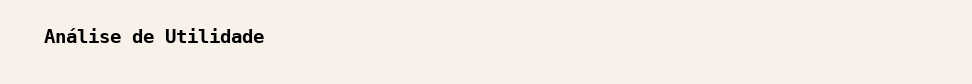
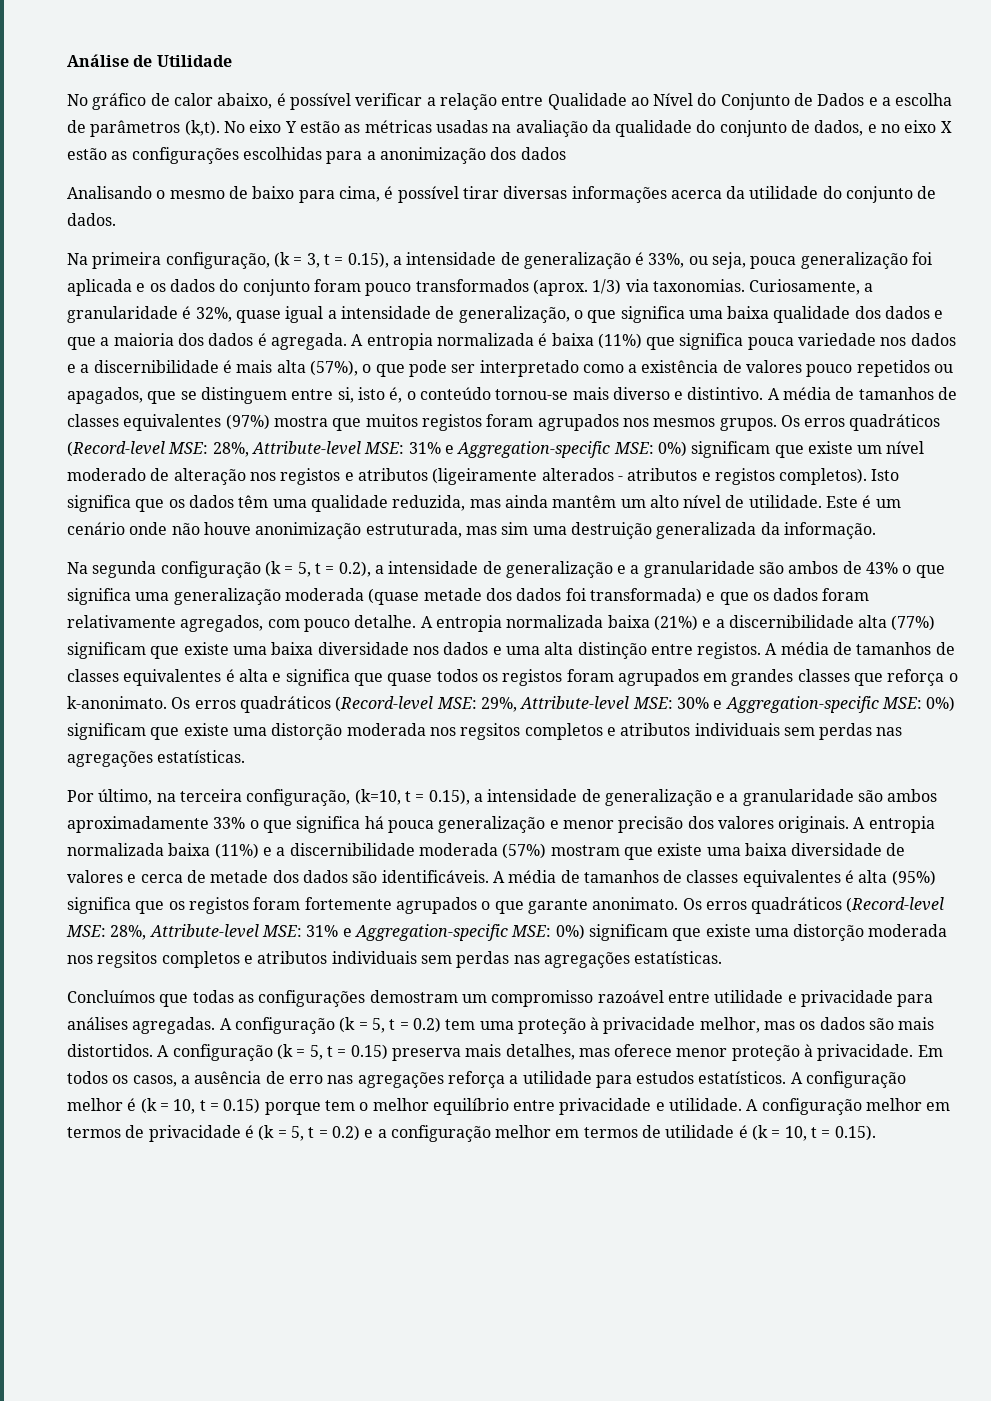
(264, 35) none -> [67,93,953,110] [67,120,952,137] [67,147,566,164] [67,186,937,203] [67,213,116,226] [67,252,933,269] [67,279,874,296] [67,306,944,323] [67,333,956,350] [67,360,954,377] [67,387,958,404] [67,414,941,431] [67,441,925,458] [67,468,900,485] [67,495,901,512] [67,522,876,539] [67,561,945,578] [67,588,870,605] [67,615,936,632] [67,642,955,659] [67,669,958,686] [67,696,956,713] [67,723,903,740] [67,750,246,767] [67,789,938,806] [67,816,935,833] [67,843,906,860] [67,870,936,887] [67,897,945,914] [66,924,948,941] [67,951,723,968] [67,990,934,1007] [67,1017,935,1034] [67,1044,943,1061] [67,1071,907,1088] [67,1098,951,1115] [67,1125,876,1142] // No gráfico de calor abaixo, é possível verificar a relação entre Qualidade ao Nível do Conjunto de Dados e a escolha de parâmetros (k,t). No eixo Y estão as métricas usadas na avaliação da qualidade do conjunto de dados, e no eixo X estão as configurações escolhidas para a anonimização dos dados // Analisando o mesmo de baixo para cima, é possível tirar diversas informações acerca da utilidade do conjunto de dados. // Na primeira configuração, (k = 3, t = 0.15), a intensidade de generalização é 33%, ou seja, pouca generalização foi aplicada e os dados do conjunto foram pouco transformados (aprox. 1/3) via taxonomias. Curiosamente, a granularidade é 32%, quase igual a intensidade de generalização, o que significa uma baixa qualidade dos dados e que a maioria dos dados é agregada. A entropia normalizada é baixa (11%) que significa pouca variedade nos dados e a discernibilidade é mais alta (57%), o que pode ser interpretado como a existência de valores pouco repetidos ou apagados, que se distinguem entre si, isto é, o conteúdo tornou-se mais diverso e distintivo. A média de tamanhos de classes equivalentes (97%) mostra que muitos registos foram agrupados nos mesmos grupos. Os erros quadráticos (Record-level MSE: 28%, Attribute-level MSE: 31% e Aggregation-specific MSE: 0%) significam que existe um nível moderado de alteração nos registos e atributos (ligeiramente alterados - atributos e registos completos). Isto significa que os dados têm uma qualidade reduzida, mas ainda mantêm um alto nível de utilidade. Este é um cenário onde não houve anonimização estruturada, mas sim uma destruição generalizada da informação. // Na segunda configuração (k = 5, t = 0.2), a intensidade de generalização e a granularidade são ambos de 43% o que significa uma generalização moderada (quase metade dos dados foi transformada) e que os dados foram relativamente agregados, com pouco detalhe. A entropia normalizada baixa (21%) e a discernibilidade alta (77%) significam que existe uma baixa diversidade nos dados e uma alta distinção entre registos. A média de tamanhos de classes equivalentes é alta e significa que quase todos os registos foram agrupados em grandes classes que reforça o k-anonimato. Os erros quadráticos (Record-level MSE: 29%, Attribute-level MSE: 30% e Aggregation-specific MSE: 0%) significam que existe uma distorção moderada nos regsitos completos e atributos individuais sem perdas nas agregações estatísticas. // Por último, na terceira configuração, (k=10, t = 0.15), a intensidade de generalização e a granularidade são ambos aproximadamente 33% o que significa há pouca generalização e menor precisão dos valores originais. A entropia normalizada baixa (11%) e a discernibilidade moderada (57%) mostram que existe uma baixa diversidade de valores e cerca de metade dos dados são identificáveis. A média de tamanhos de classes equivalentes é alta (95%) significa que os registos foram fortemente agrupados o que garante anonimato. Os erros quadráticos (Record-level MSE: 28%, Attribute-level MSE: 31% e Aggregation-specific MSE: 0%) significam que existe uma distorção moderada nos regsitos completos e atributos individuais sem perdas nas agregações estatísticas. // Concluímos que todas as configurações demostram um compromisso razoável entre utilidade e privacidade para análises agregadas. A configuração (k = 5, t = 0.2) tem uma proteção à privacidade melhor, mas os dados são mais distortidos. A configuração (k = 5, t = 0.15) preserva mais detalhes, mas oferece menor proteção à privacidade. Em todos os casos, a ausência de erro nas agregações reforça a utilidade para estudos estatísticos. A configuração melhor é (k = 10, t = 0.15) porque tem o melhor equilíbrio entre privacidade e utilidade. A configuração melhor em termos de privacidade é (k = 5, t = 0.2) e a configuração melhor em termos de utilidade é (k = 10, t = 0.15).

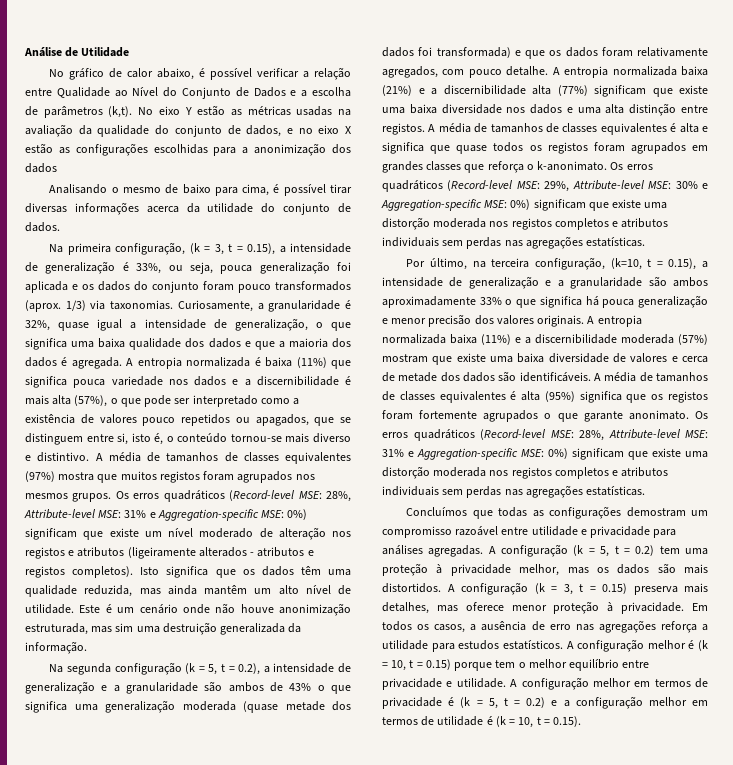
[460,723,521,740] regsitos -> [511,218,552,230] registos
[97,951,158,968] regsitos -> [511,467,552,479] registos
[309,1045,323,1060] 5, -> [563,584,573,595] 3,

